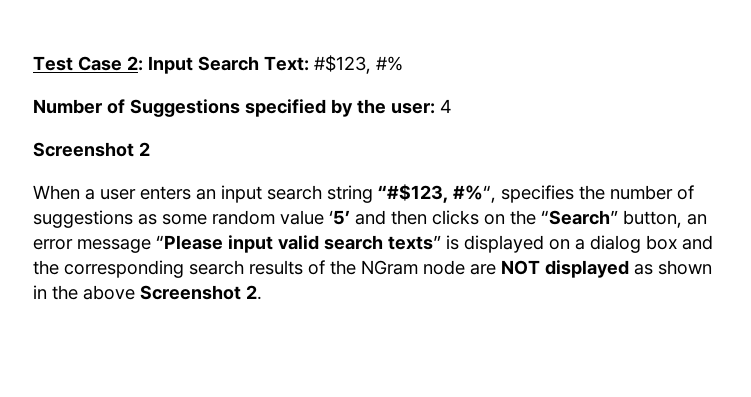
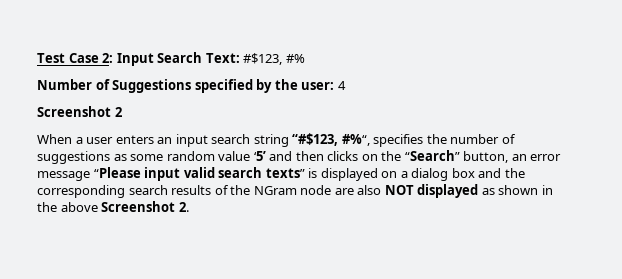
(496, 269) none -> [357,185,382,195] also

